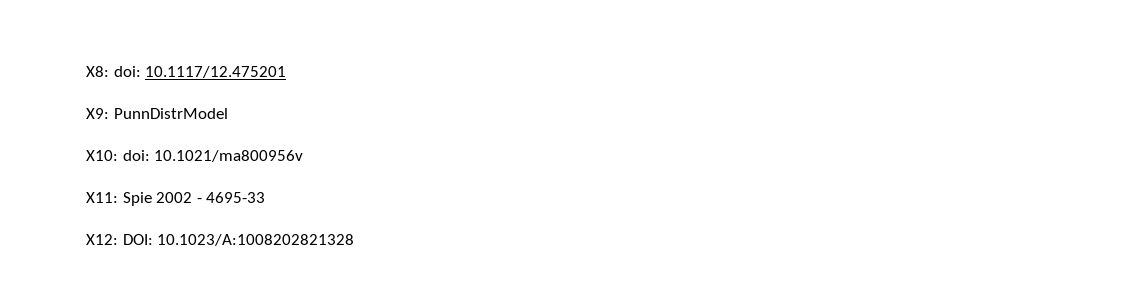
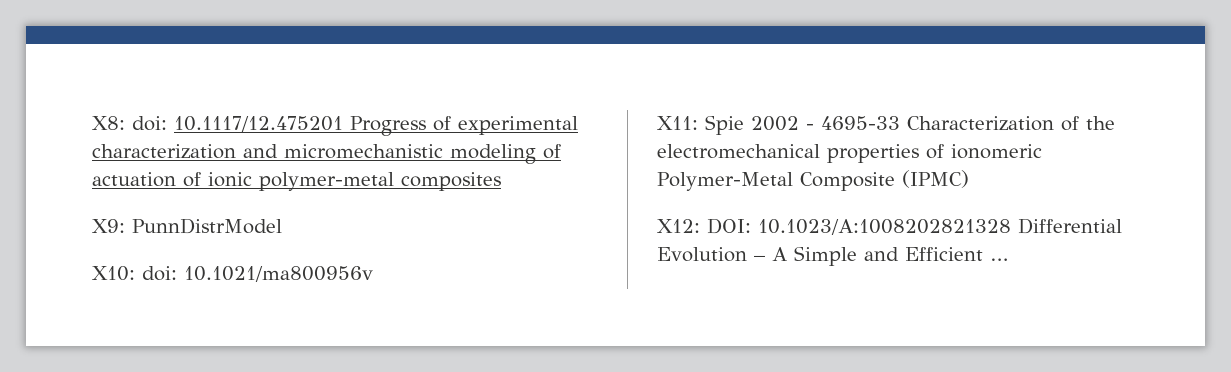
(287, 72) none -> [350,116,578,136] [92,144,561,164] [92,172,501,191] Progress of experimental characterization and micromechanistic modeling of actuation of ionic polymer-metal composites
[86,234,355,246] // X12: DOI: 10.1023/A:1008202821328 -> [907,116,1115,131] [657,144,1042,163] [657,170,969,191] [657,218,1122,235] [657,246,1008,266] Characterization of the electromechanical properties of ionomeric Polymer-Metal Composite (IPMC) // X12: DOI: 10.1023/A:1008202821328 Differential Evolution – A Simple and Efficient …

